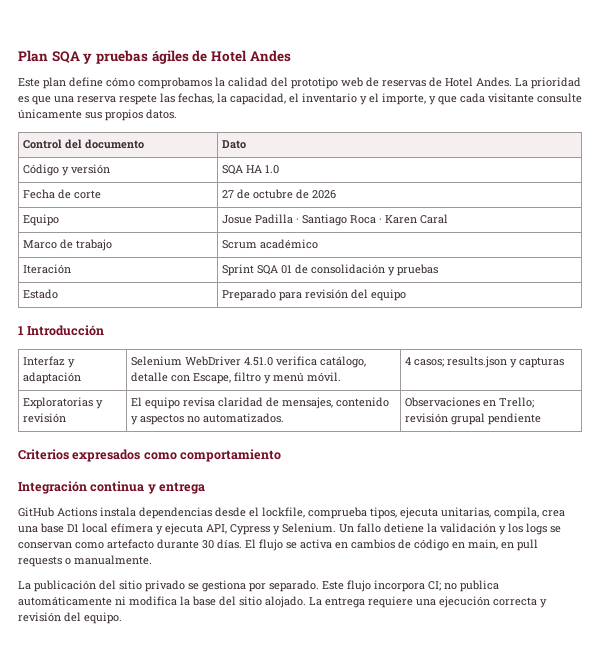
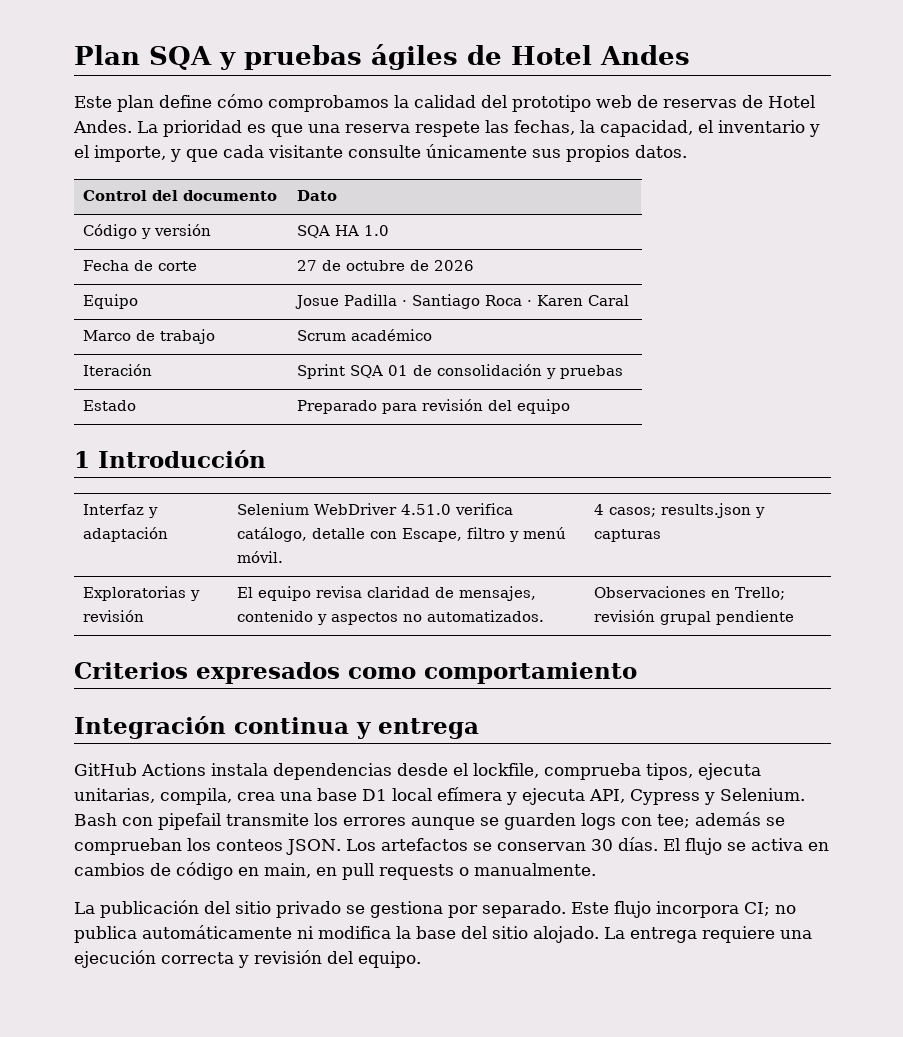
[339,523,561,535] [18,539,199,549] Un fallo detiene la validación y los logs se conservan como artefacto durante -> [74,812,785,830] [74,838,586,855] Bash con pipefail transmite los errores aunque se guarden logs con tee; además se comprueban los conteos JSON. Los artefactos se conservan

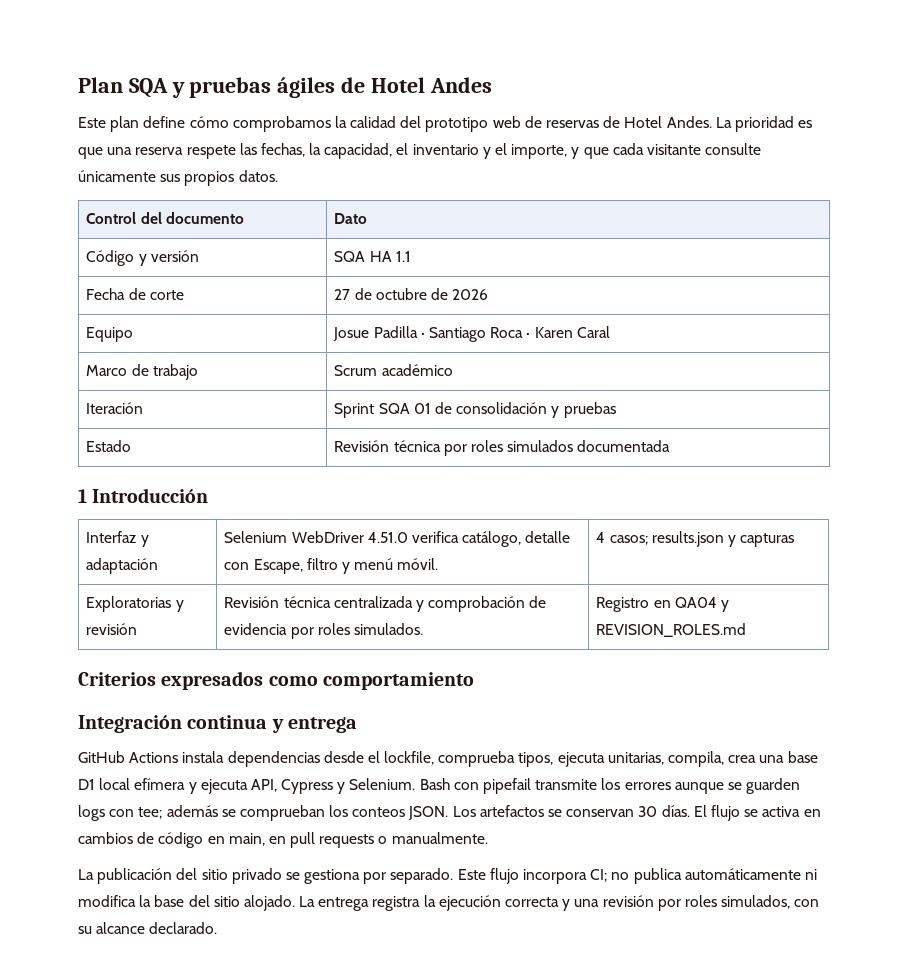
[364,225,390,236] 1.0 -> [395,251,411,262] 1.1
[297,399,571,414] Preparado para revisión del equipo -> [334,440,671,456] Revisión técnica por roles simulados documentada
[237,586,537,601] [237,610,545,625] [594,586,786,600] [594,610,795,625] El equipo revisa claridad de mensajes, contenido y aspectos no automatizados. | Observaciones en Trello; revisión grupal pendiente -> [224,596,547,612] [224,623,423,639] [596,597,729,612] [596,623,747,637] Revisión técnica centralizada y comprobación de evidencia por roles simulados. | Registro en QA04 y REVISION_ROLES.md
[702,926,812,943] requiere una -> [372,895,436,911] registra la
[254,950,421,968] revisión del equipo. -> [574,895,820,911] [78,922,218,934] una revisión por roles simulados, con su alcance declarado.

